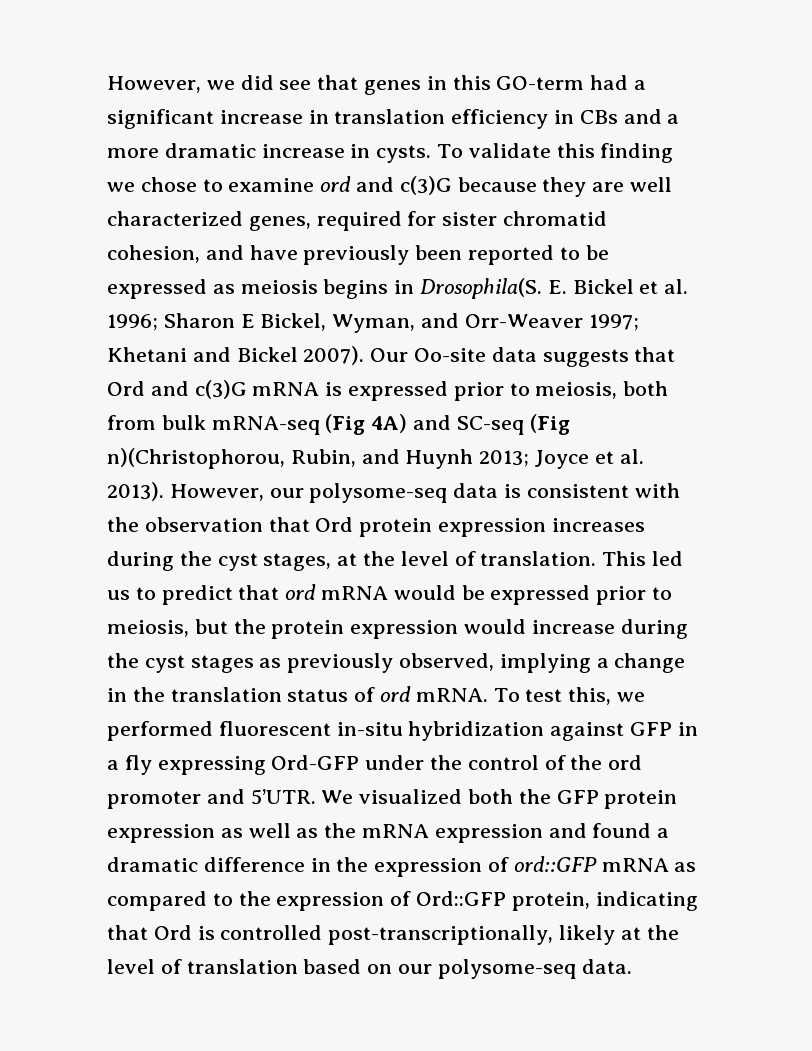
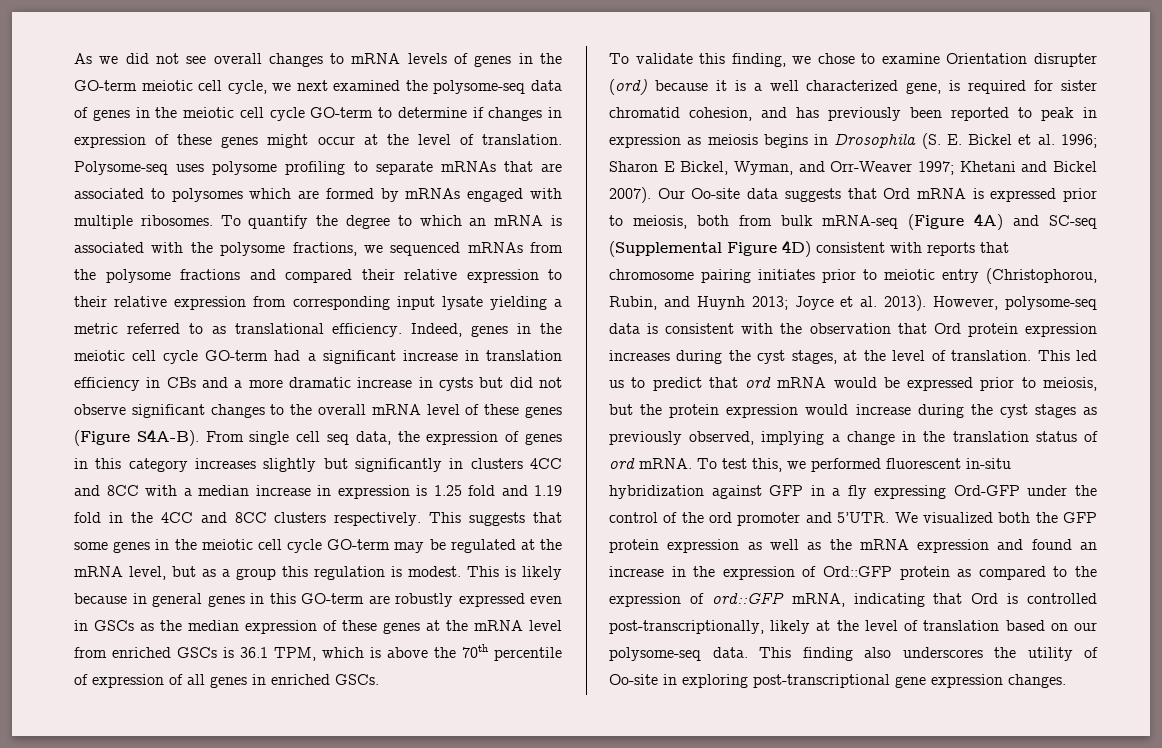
[107,76,201,93] However, -> [74,53,92,64] As
[279,75,491,95] see that genes in this -> [155,53,563,67] [74,80,562,94] [74,107,562,121] [74,134,563,148] [74,161,562,175] [74,188,562,202] [74,215,563,229] [74,242,563,256] [74,269,562,283] [74,296,562,310] [74,323,563,337] [74,350,199,364] not see overall changes to mRNA levels of genes in the GO-term meiotic cell cycle, we next examined the polysome-seq data of genes in the meiotic cell cycle GO-term to determine if changes in expression of these genes might occur at the level of translation. Polysome-seq uses polysome profiling to separate mRNAs that are associated to polysomes which are formed by mRNAs engaged with multiple ribosomes. To quantify the degree to which an mRNA is associated with the polysome fractions, we sequenced mRNAs from the polysome fractions and compared their relative expression to their relative expression from corresponding input lysate yielding a metric referred to as translational efficiency. Indeed, genes in the meiotic cell cycle
[376,145,432,163] cysts. -> [438,377,562,391] [74,404,563,418] [74,429,562,446] [74,458,562,472] [74,485,562,499] [74,512,562,526] [74,539,562,553] [74,566,562,580] [74,593,562,607] [74,620,562,634] [74,644,562,661] [74,674,379,688] cysts but did not observe significant changes to the overall mRNA level of these genes (Figure S4A-B). From single cell seq data, the expression of genes in this category increases slightly but significantly in clusters 4CC and 8CC with a median increase in expression is 1.25 fold and 1.19 fold in the 4CC and 8CC clusters respectively. This suggests that some genes in the meiotic cell cycle GO-term may be regulated at the mRNA level, but as a group this regulation is modest. This is likely because in general genes in this GO-term are robustly expressed even in GSCs as the median expression of these genes at the mRNA level from enriched GSCs is 36.1 TPM, which is above the 70th percentile of expression of all genes in enriched GSCs. //
[600,143,674,163] finding -> [731,53,786,67] finding,
[320,176,673,197] [107,211,311,231] ord and c(3)G because they are well characterized genes, -> [946,53,1097,67] [609,79,961,95] Orientation disrupter (ord) because it is a well characterized gene, is
[249,245,298,260] have -> [796,107,819,118] has
[585,245,609,260] [107,279,207,299] be expressed -> [1041,107,1097,121] [609,134,681,148] peak in expression
[420,278,543,299] Drosophila(S. -> [834,133,941,149] Drosophila (S.
[150,380,247,399] and c(3)G -> (911, 193) none
[325,414,366,435] (Fig -> [908,214,965,230] (Figure
[529,414,570,435] [107,448,285,469] (Fig n)(Christophorou, -> [609,240,1009,257] [609,268,1097,284] (Supplemental Figure 4D) consistent with reports that chromosome pairing initiates prior to meiotic entry (Christophorou,
[269,488,304,498] our -> (999, 303) none
[657,828,670,838] [107,857,305,872] a dramatic difference -> [1080,542,1097,550] [609,566,664,577] an increase
[513,856,669,872] ord::GFP mRNA -> [823,566,950,580] Ord::GFP protein
[416,891,590,911] Ord::GFP protein, -> [711,592,845,607] ord::GFP mRNA,
(632, 966) none -> [759,647,1098,661] [609,674,1066,688] This finding also underscores the utility of Oo-site in exploring post-transcriptional gene expression changes.

